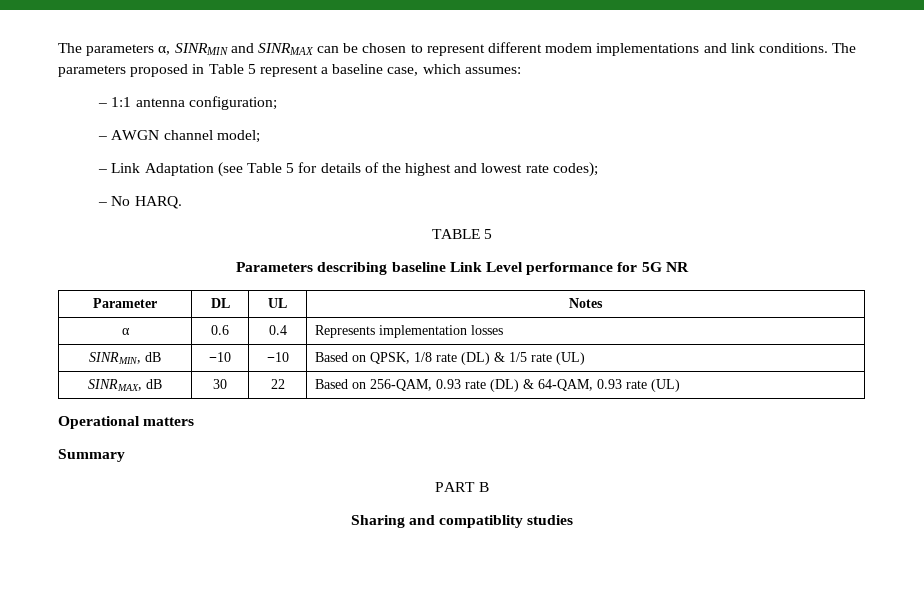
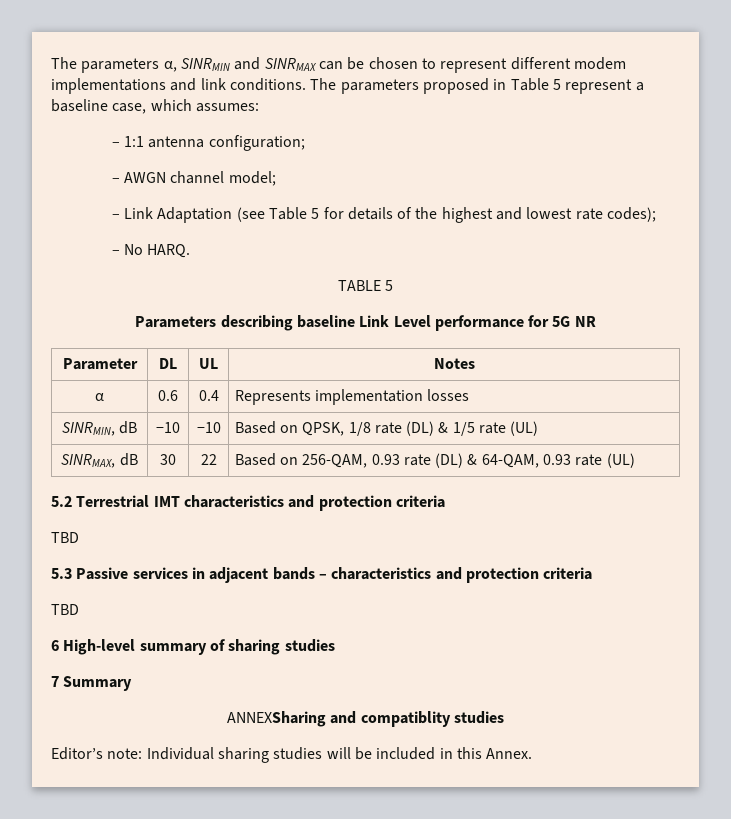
[58,416,195,429] [58,449,125,462] [435,482,489,492] [350,515,574,528] Operational matters // Summary // PART B // Sharing and compatiblity studies -> [51,495,445,511] [51,532,79,543] [51,567,593,583] [51,604,79,615] [51,639,335,655] [51,676,133,691] [227,711,504,727] [51,747,533,763] 5.2 Terrestrial IMT characteristics and protection criteria // TBD // 5.3 Passive services in adjacent bands – characteristics and protection criteria // TBD // 6 High-level summary of sharing studies // 7 Summary // ANNEXSharing and compatiblity studies // Editor’s note: Individual sharing studies will be included in this Annex.

